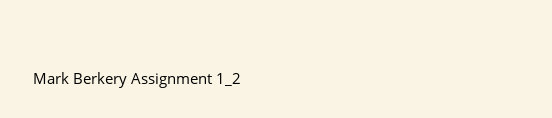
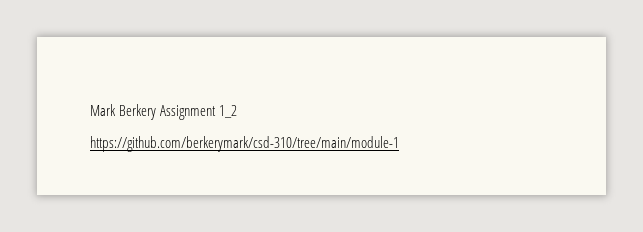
(242, 79) none -> [90,136,399,152] // https://github.com/berkerymark/csd-310/tree/main/module-1

